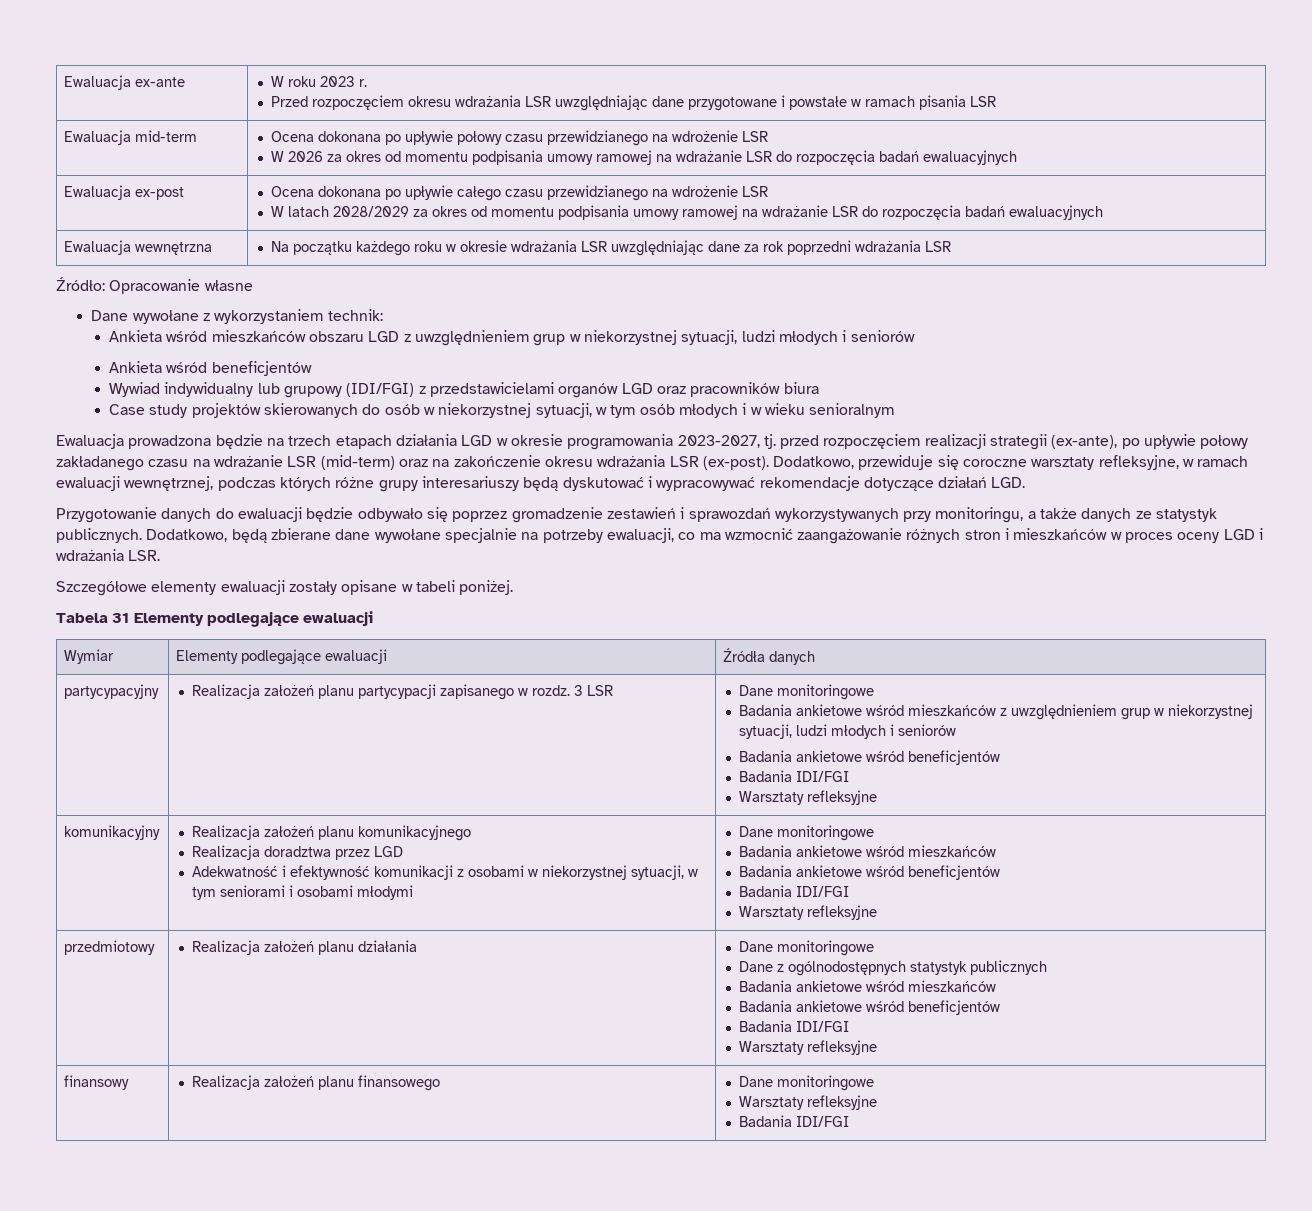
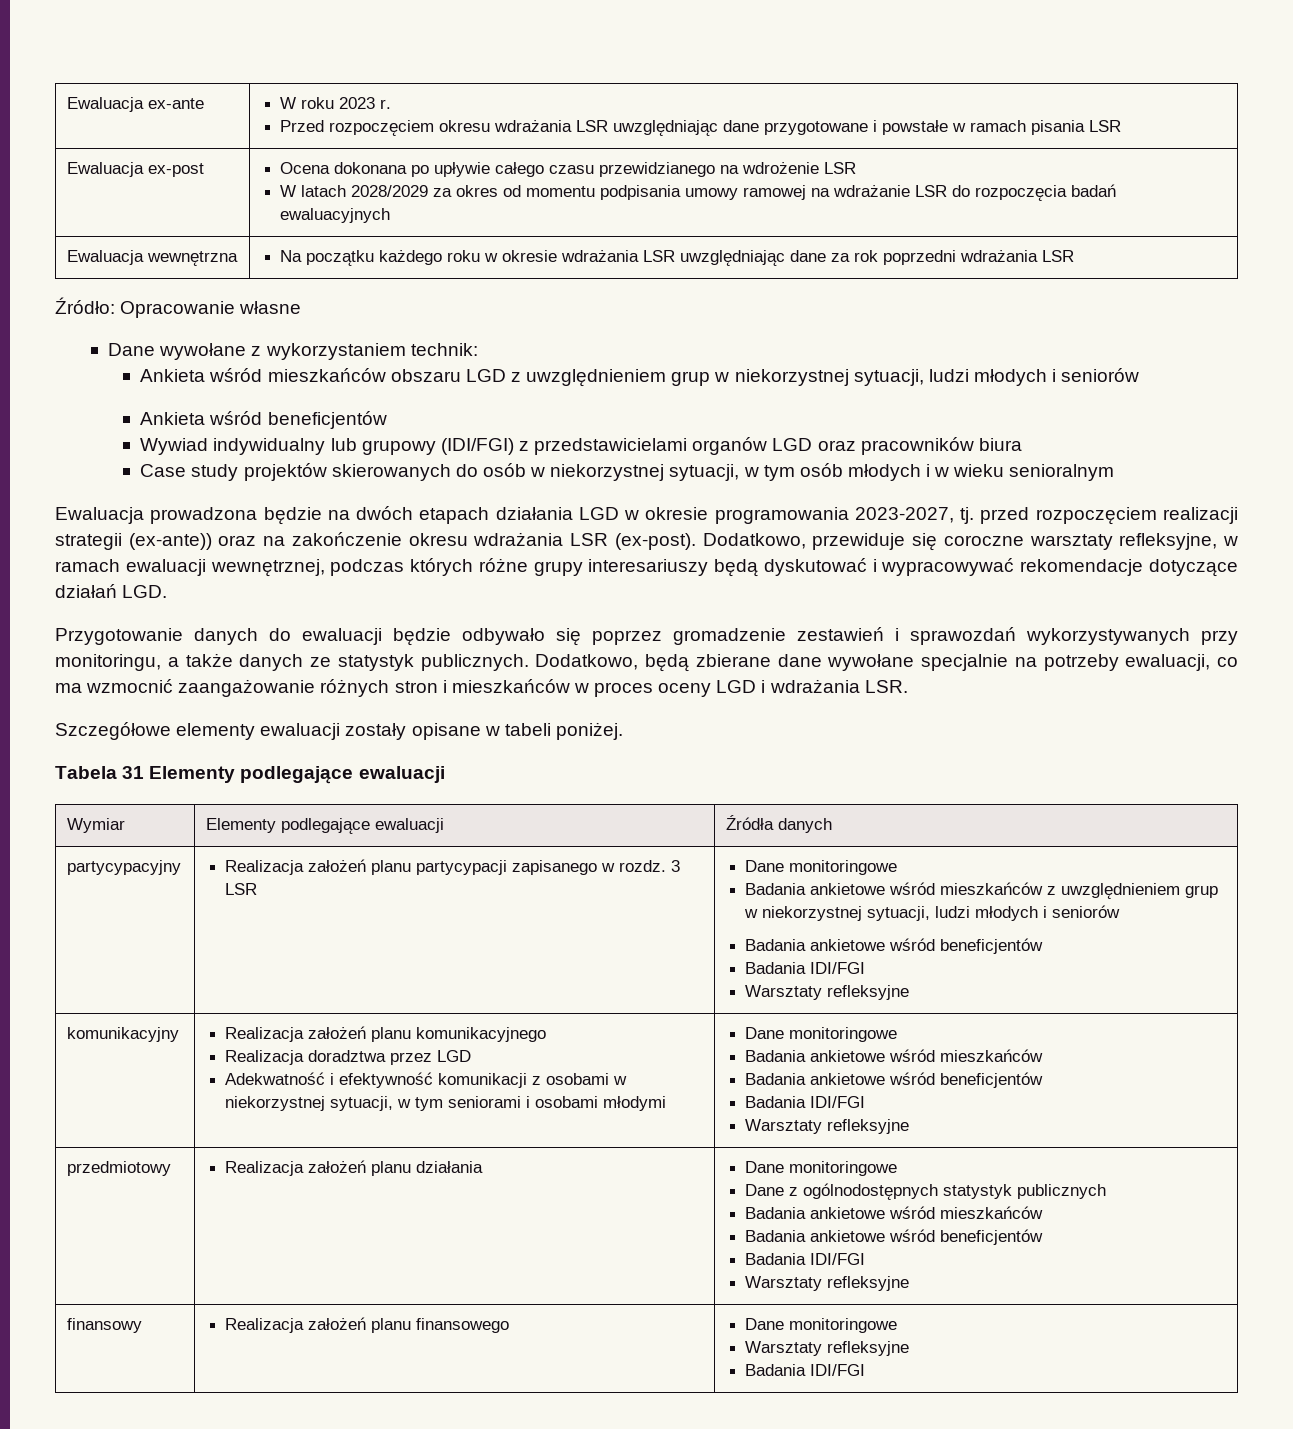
[64,130,198,145] [271,130,769,146] [271,150,1018,165] // Ewaluacja mid-term | Ocena dokonana po upływie połowy czasu przewidzianego na wdrożenie LSR // W 2026 za okres od momentu podpisania umowy ramowej na wdrażanie LSR do rozpoczęcia badań ewaluacyjnych -> (1122, 126) none
[288,435,332,446] trzech -> [356,506,414,520] dwóch
[1051,434,1249,449] [56,455,395,471] (ex-ante), po upływie połowy zakładanego czasu na wdrażanie LSR (mid-term) -> [128,533,212,550] (ex-ante))

